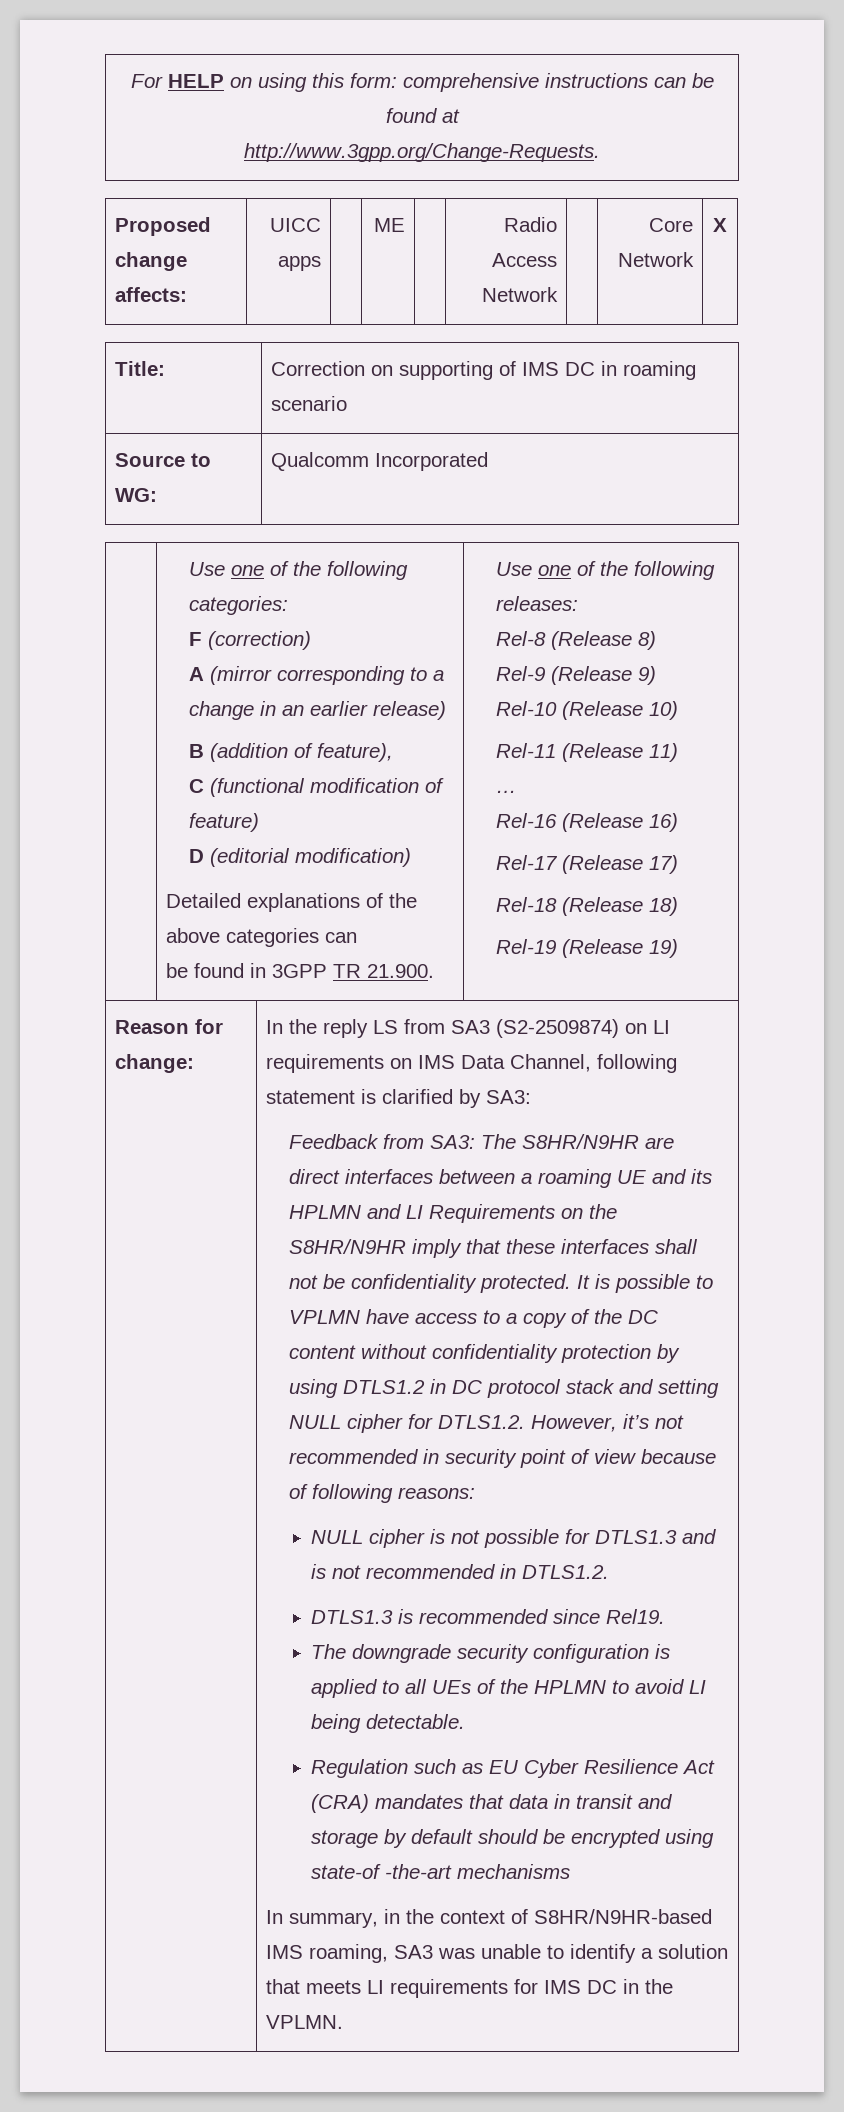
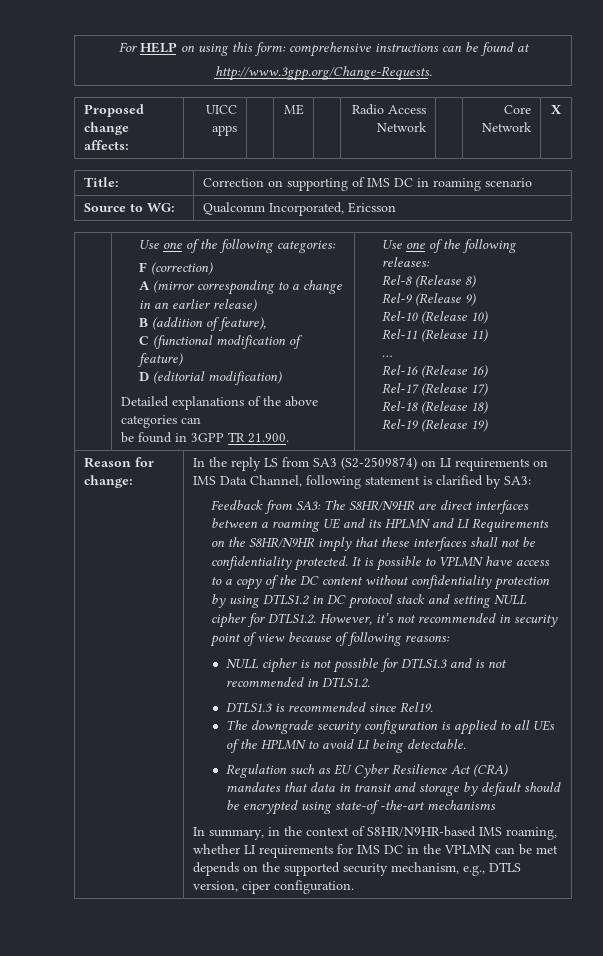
[375,452,489,471] Incorporated -> [268,202,396,216] Incorporated, Ericsson
[394,1944,729,1963] [266,1979,362,1994] SA3 was unable to identify a solution that meets -> [192,844,240,854] whether
[266,2015,344,2029] VPLMN. -> [443,844,558,855] [192,862,521,876] [192,880,354,894] VPLMN can be met depends on the supported security mechanism, e.g., DTLS version, ciper configuration.

